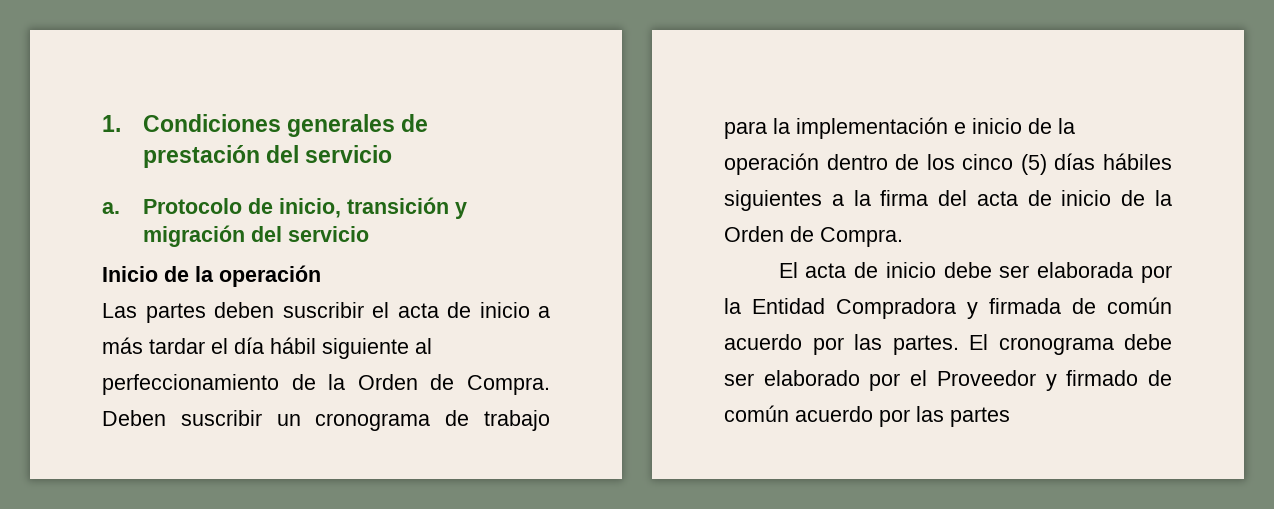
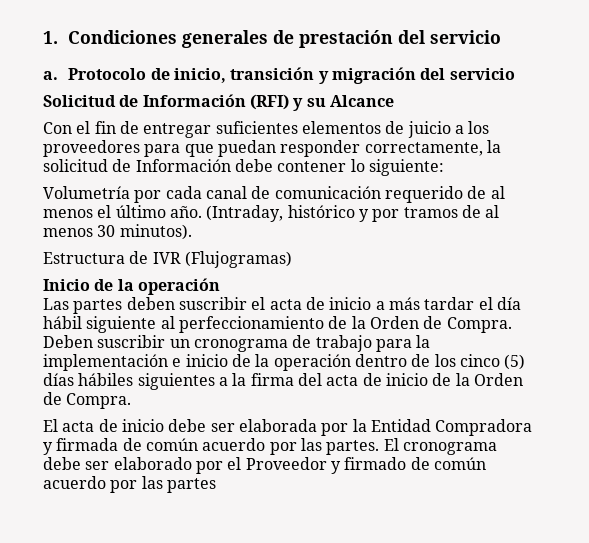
(369, 234) none -> [43,94,394,111] [43,121,490,138] [43,140,501,157] [43,159,444,176] [43,186,505,203] [43,205,500,222] [43,224,192,240] [43,251,292,268] // Solicitud de Información (RFI) y su Alcance // Con el fin de entregar suficientes elementos de juicio a los proveedores para que puedan responder correctamente, la solicitud de Información debe contener lo siguiente: // Volumetría por cada canal de comunicación requerido de al menos el último año. (Intraday, histórico y por tramos de al menos 30 minutos). // Estructura de IVR (Flujogramas)

